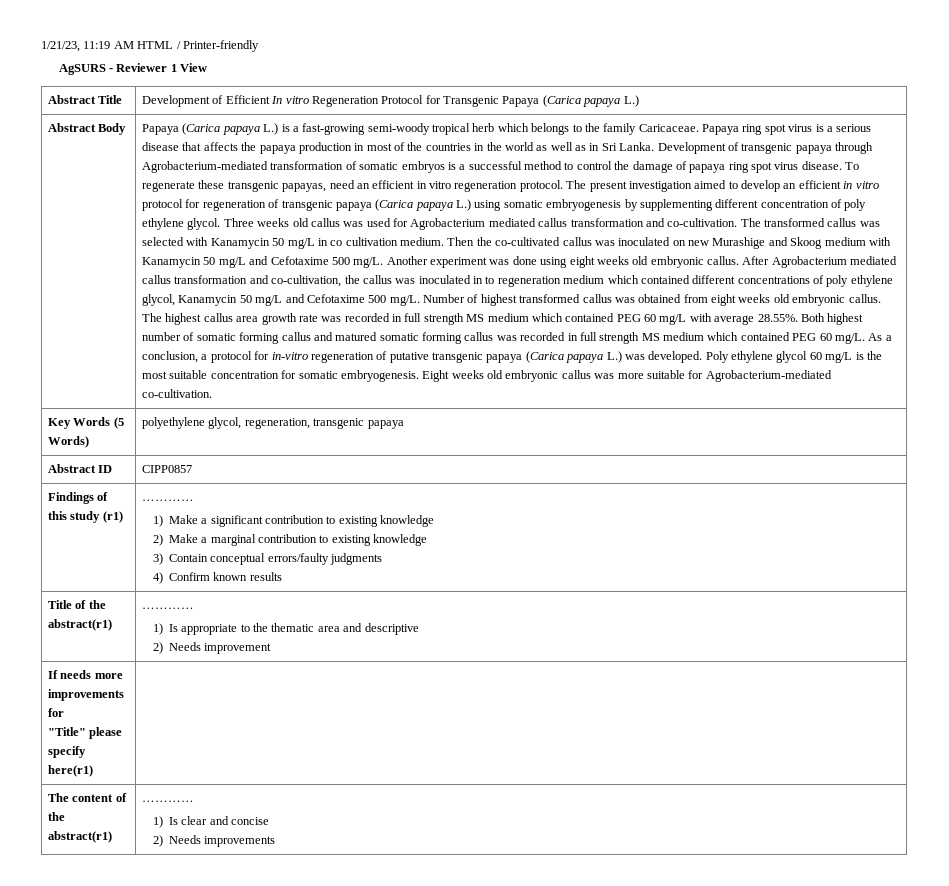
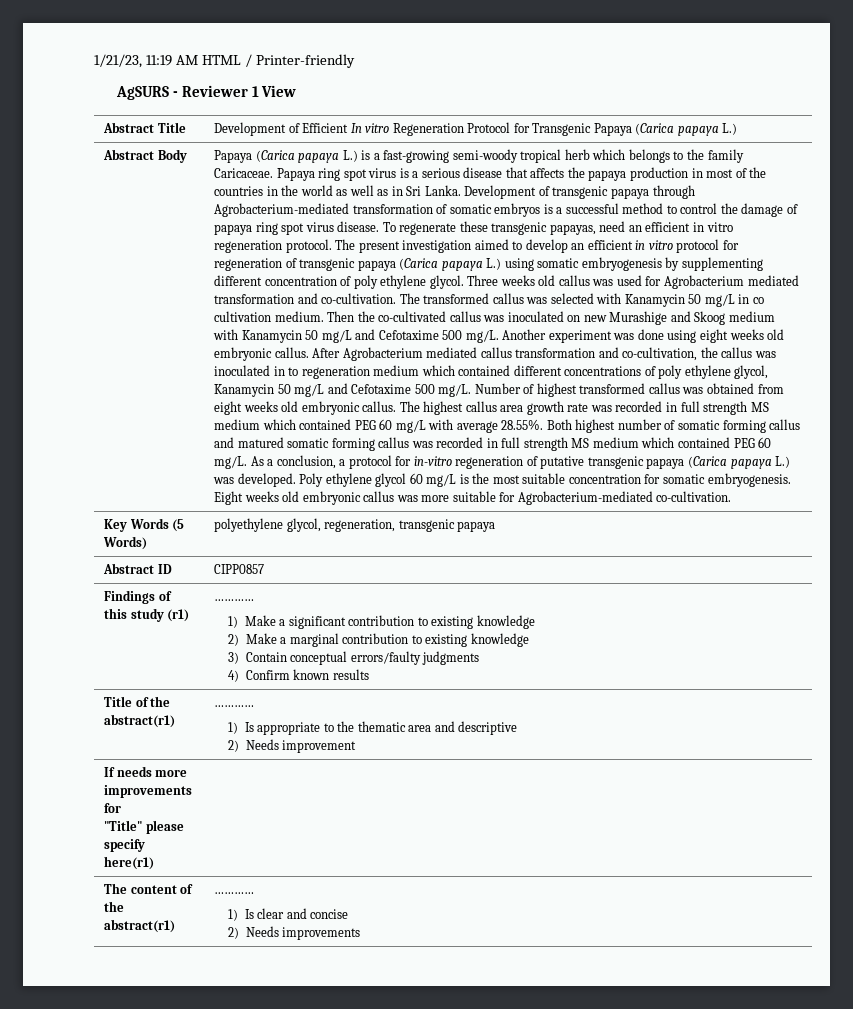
[538,218,568,227] callus -> (799, 280) none

